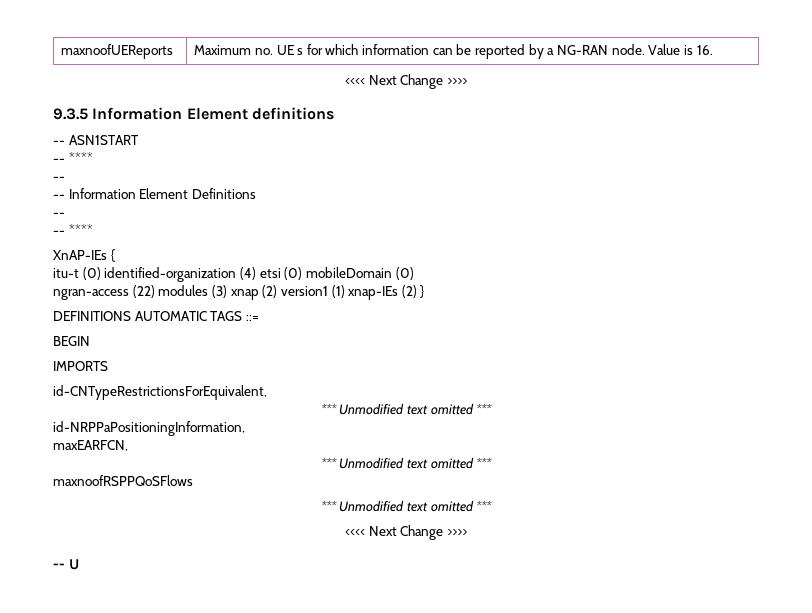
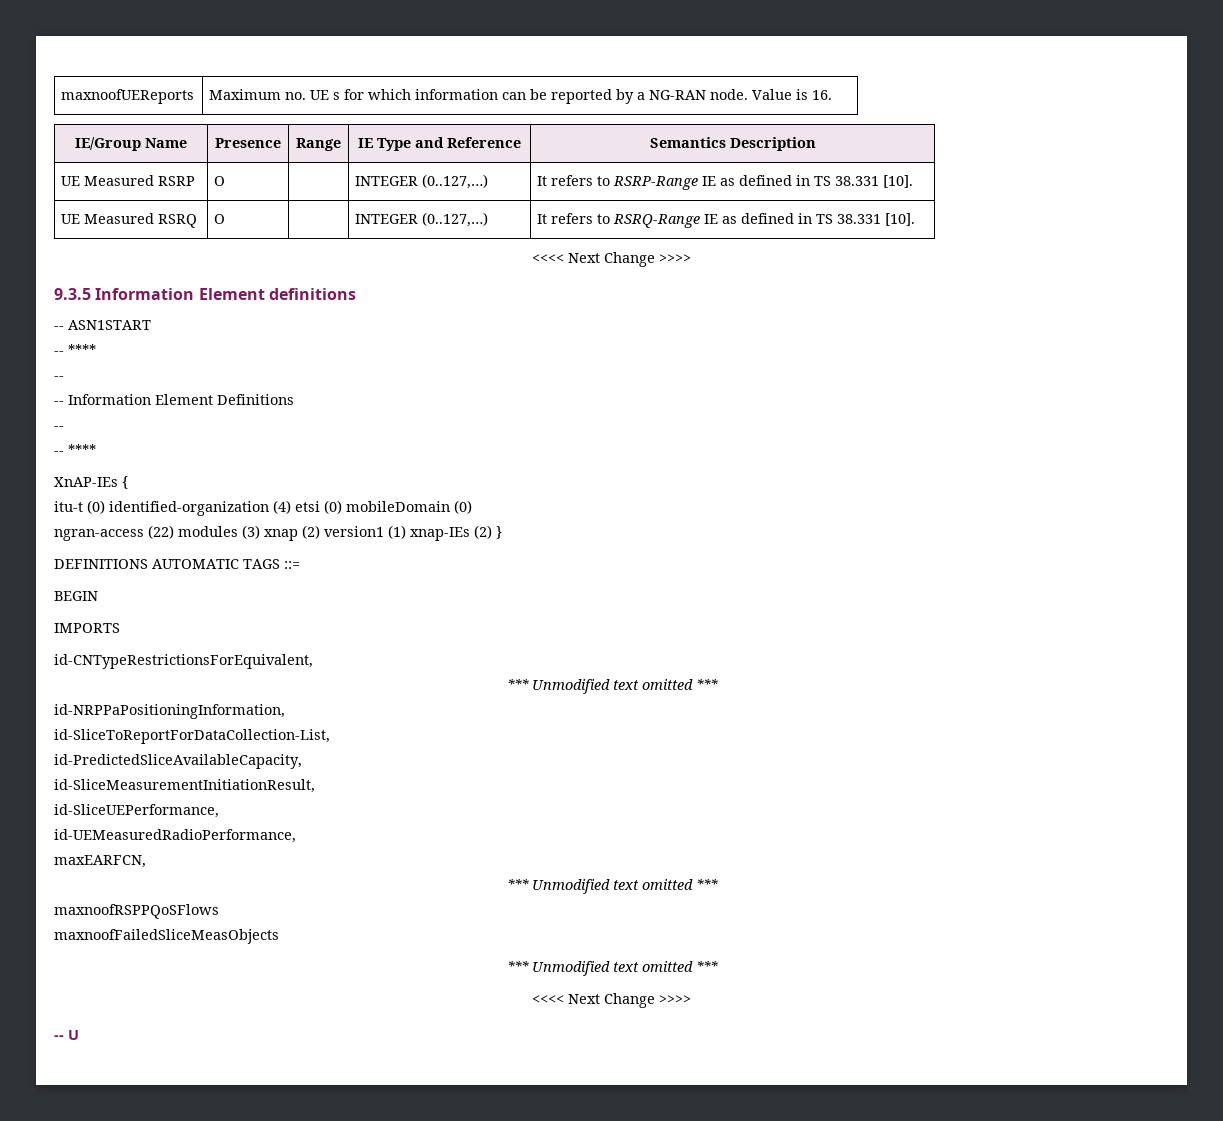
(713, 50) none -> [75,137,187,151] [215,138,281,148] [296,138,341,151] [358,137,521,151] [649,137,816,151] [61,175,196,186] [214,176,226,186] [355,174,489,189] [537,175,914,190] [61,213,198,228] [214,214,226,224] [355,212,489,227] [537,213,916,228] // IE/Group Name | Presence | Range | IE Type and Reference | Semantics Description // UE Measured RSRP | O | | INTEGER (0..127,…) | It refers to RSRP-Range IE as defined in TS 38.331 [10]. // UE Measured RSRQ | O | | INTEGER (0..127,…) | It refers to RSRQ-Range IE as defined in TS 38.331 [10].
(245, 428) none -> [54,729,330,744] [54,754,302,769] [54,779,315,793] [54,804,219,818] [54,829,296,843] // id-SliceToReportForDataCollection-List, // id-PredictedSliceAvailableCapacity, // id-SliceMeasurementInitiationResult, // id-SliceUEPerformance, // id-UEMeasuredRadioPerformance,
(193, 480) none -> [54,929,279,944] // maxnoofFailedSliceMeasObjects

